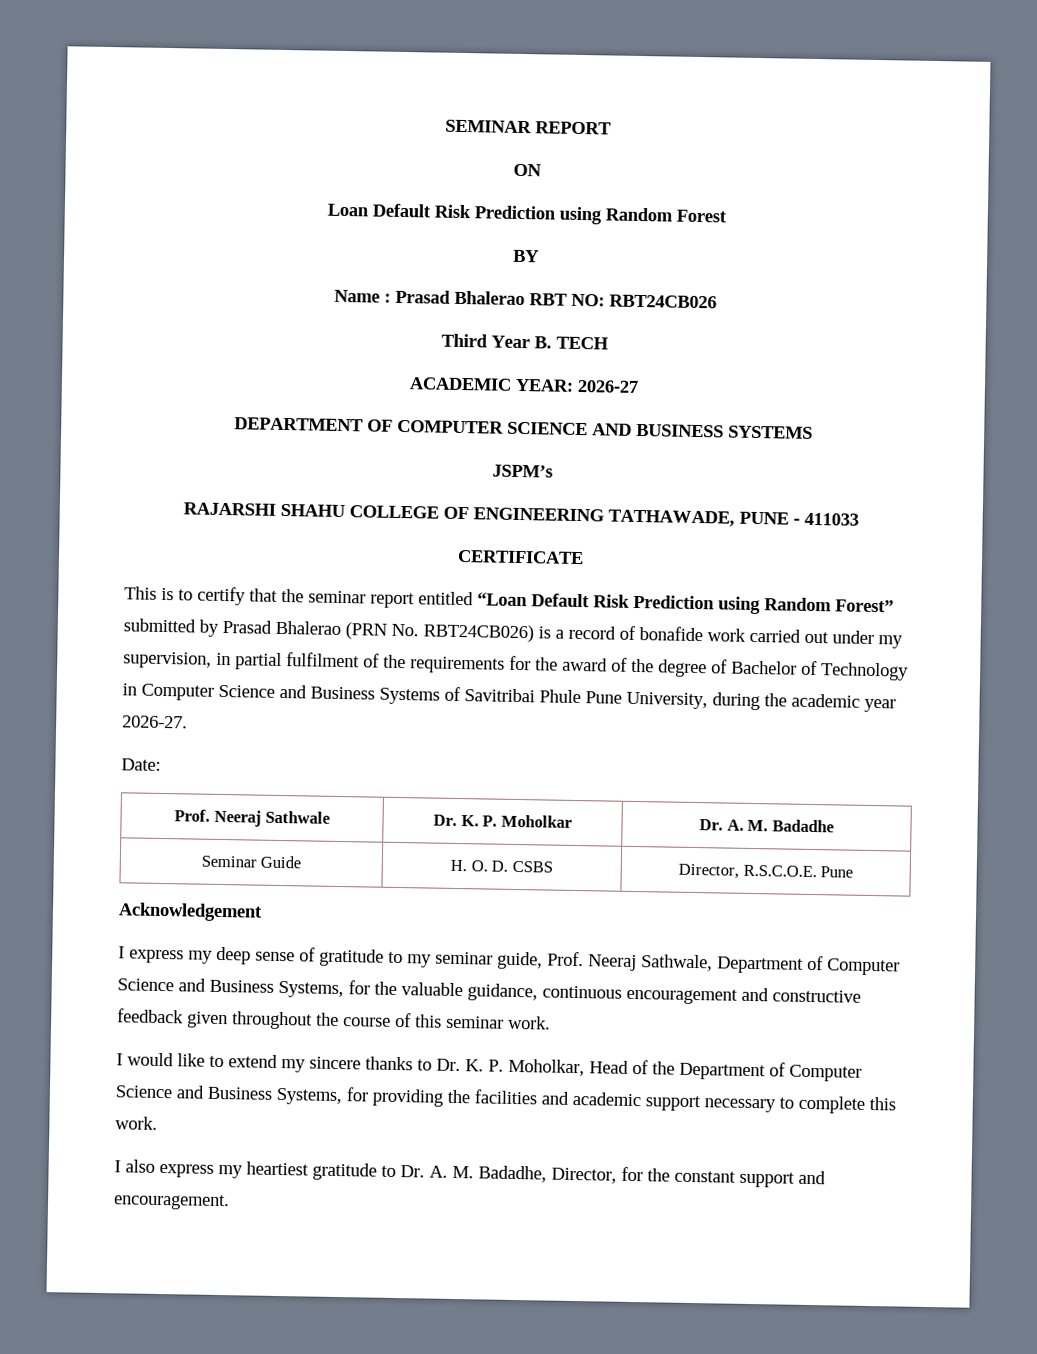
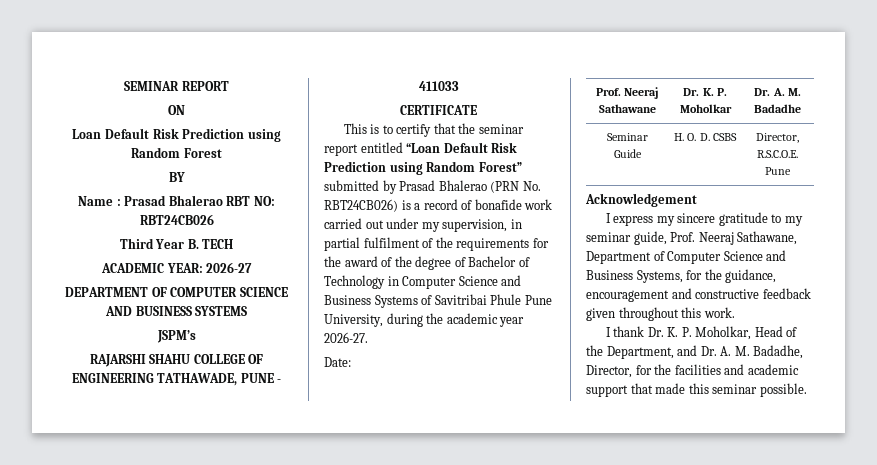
[264,810,330,824] Sathwale -> [599,104,656,113] Sathawane
[216,946,316,965] deep sense of -> [677,213,716,223] sincere
[641,954,713,972] Sathwale, -> [737,231,798,245] Sathawane,
[401,982,622,1002] valuable guidance, continuous -> [725,269,777,283] guidance,
[316,1012,551,1030] [116,1052,432,1073] the course of this seminar work. // I would like to extend my sincere thanks to -> [681,307,735,318] [605,326,645,337] this work. // I thank
[679,1062,862,1082] [115,1085,896,1114] [115,1116,158,1130] [114,1159,396,1181] Department of Computer Science and Business Systems, for providing the facilities and academic support necessary to complete this work. // I also express my heartiest gratitude to -> [606,345,698,359] Department, and
[674,1170,826,1188] [113,1193,230,1211] constant support and encouragement. -> [674,364,799,375] [586,383,807,397] facilities and academic support that made this seminar possible.

